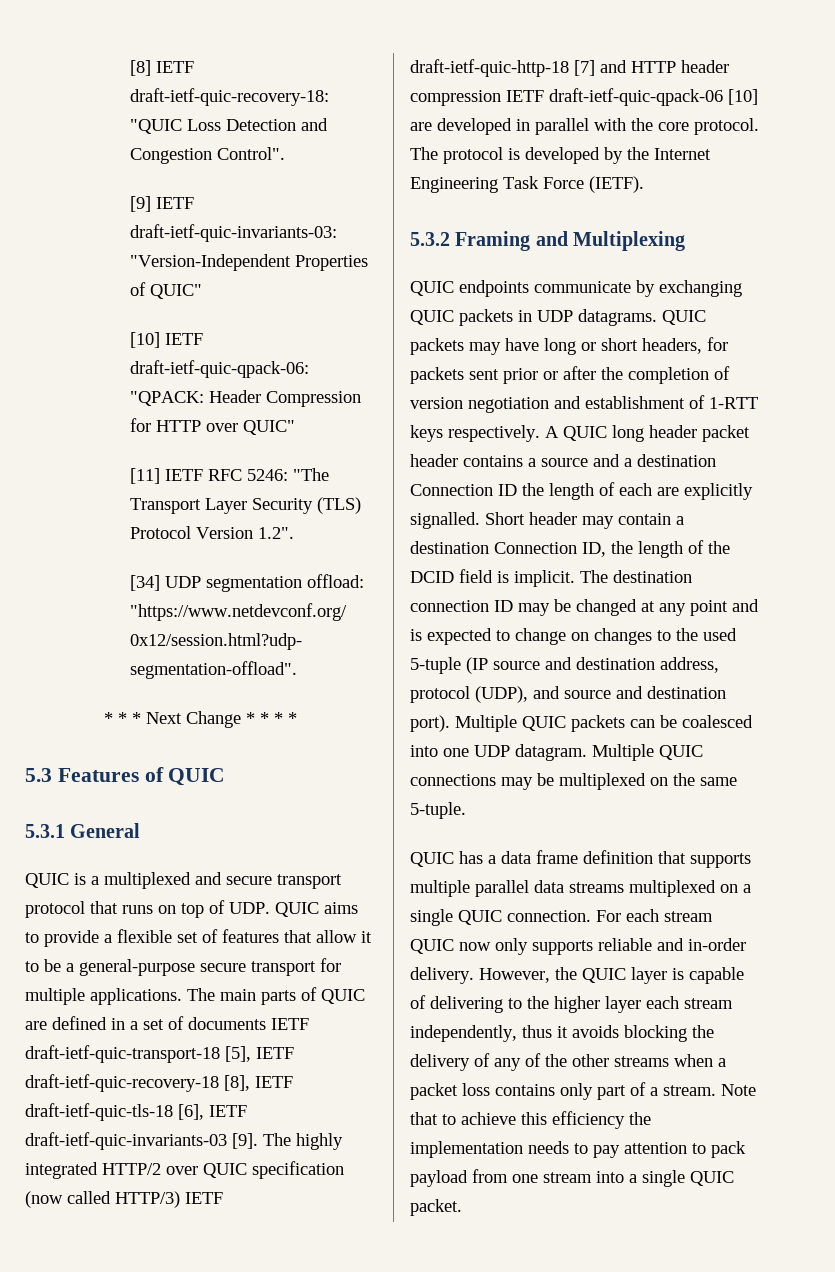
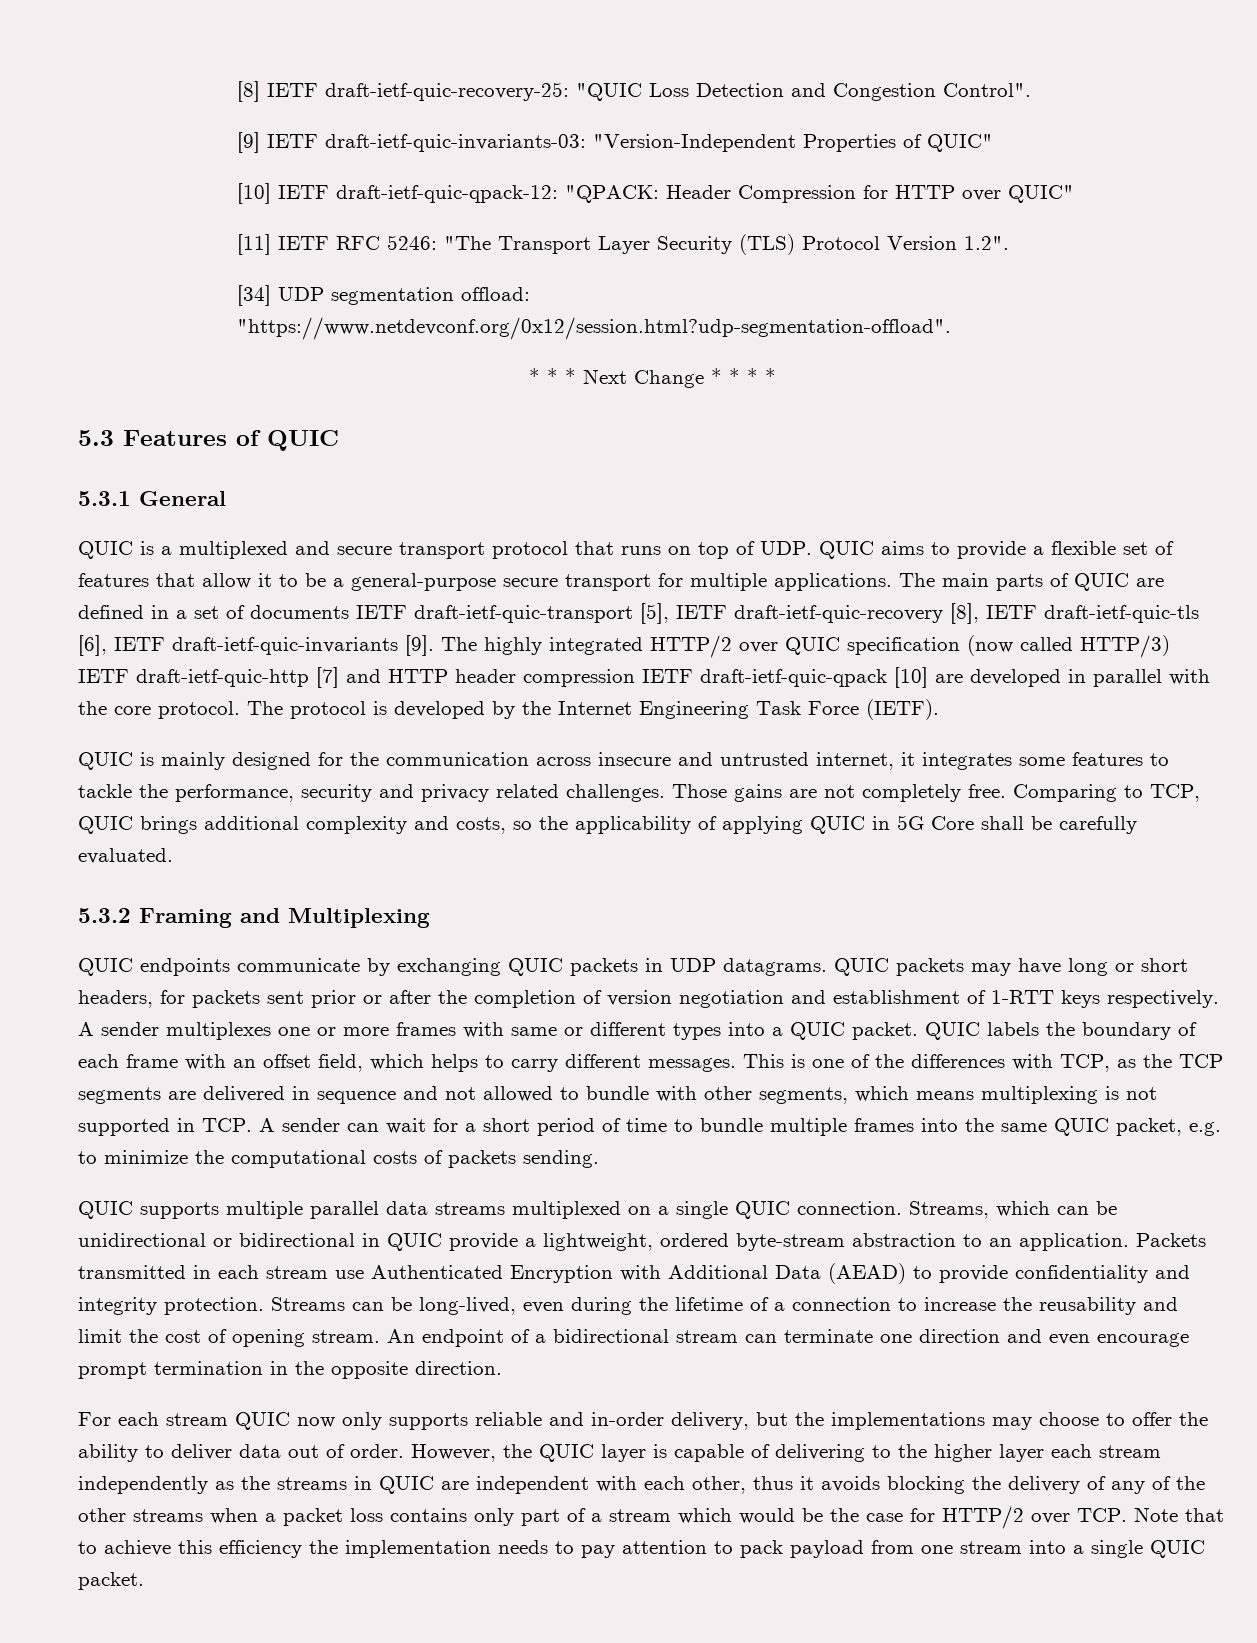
[130,88,329,106] draft-ietf-quic-recovery-18: -> [325,82,570,101] draft-ietf-quic-recovery-25:
[130,360,309,378] draft-ietf-quic-qpack-06: -> [336,185,559,203] draft-ietf-quic-qpack-12:
[25,1045,220,1063] draft-ietf-quic-transport-18 -> [414,605,633,623] draft-ietf-quic-transport
[25,1074,219,1092] draft-ietf-quic-recovery-18 -> [734,605,943,623] draft-ietf-quic-recovery
[25,1103,173,1121] draft-ietf-quic-tls-18 -> [1044,605,1199,623] draft-ietf-quic-tls
[25,1132,227,1150] draft-ietf-quic-invariants-03 -> [172,637,398,655] draft-ietf-quic-invariants
[410,59,569,77] draft-ietf-quic-http-18 -> [136,669,309,687] draft-ietf-quic-http
[549,88,723,106] draft-ietf-quic-qpack-06 -> [700,669,887,687] draft-ietf-quic-qpack
(644, 184) none -> [78,752,1169,770] [78,784,1200,802] [78,815,1137,834] [78,848,173,864] // QUIC is mainly designed for the communication across insecure and untrusted internet, it integrates some features to tackle the performance, security and privacy related challenges. Those gains are not completely free. Comparing to TCP, QUIC brings additional complexity and costs, so the applicability of applying QUIC in 5G Core shall be carefully evaluated.
[563,425,750,442] [410,454,716,467] [410,482,753,500] [410,512,684,529] [410,540,730,558] [410,569,692,587] [410,599,759,616] [410,628,737,645] [410,657,719,674] [410,686,726,703] [410,715,753,732] [410,744,703,761] [410,773,737,790] [410,802,466,819] [410,850,686,867] QUIC long header packet header contains a source and a destination Connection ID the length of each are explicitly signalled. Short header may contain a destination Connection ID, the length of the DCID field is implicit. The destination connection ID may be changed at any point and is expected to change on changes to the used 5-tuple (IP source and destination address, protocol (UDP), and source and destination port). Multiple QUIC packets can be coalesced into one UDP datagram. Multiple QUIC connections may be multiplexed on the same 5-tuple. // QUIC has a data frame definition that -> [101,1022,1197,1040] [78,1054,1223,1072] [78,1086,1157,1104] [78,1118,1221,1136] [78,1150,599,1168] [78,1201,133,1219] sender multiplexes one or more frames with same or different types into a QUIC packet. QUIC labels the boundary of each frame with an offset field, which helps to carry different messages. This is one of the differences with TCP, as the TCP segments are delivered in sequence and not allowed to bundle with other segments, which means multiplexing is not supported in TCP. A sender can wait for a short period of time to bundle multiple frames into the same QUIC packet, e.g. to minimize the computational costs of packets sending. // QUIC
(591, 916) none -> [909,1201,1117,1219] [78,1233,1206,1251] [78,1263,1190,1284] [78,1297,1178,1315] [78,1329,1189,1347] [78,1361,502,1379] Streams, which can be unidirectional or bidirectional in QUIC provide a lightweight, ordered byte-stream abstraction to an application. Packets transmitted in each stream use Authenticated Encryption with Additional Data (AEAD) to provide confidentiality and integrity protection. Streams can be long-lived, even during the lifetime of a connection to increase the reusability and limit the cost of opening stream. An endpoint of a bidirectional stream can terminate one direction and even encourage prompt termination in the opposite direction. //
[410,967,474,984] delivery. -> [671,1412,1208,1430] [78,1444,404,1462] delivery, but the implementations may choose to offer the ability to deliver data out of order.
[410,1025,517,1042] independently, -> [78,1476,746,1494] independently as the streams in QUIC are independent with each other,
[663,1085,716,1096] stream. -> [609,1506,1127,1529] stream which would be the case for HTTP/2 over TCP.

